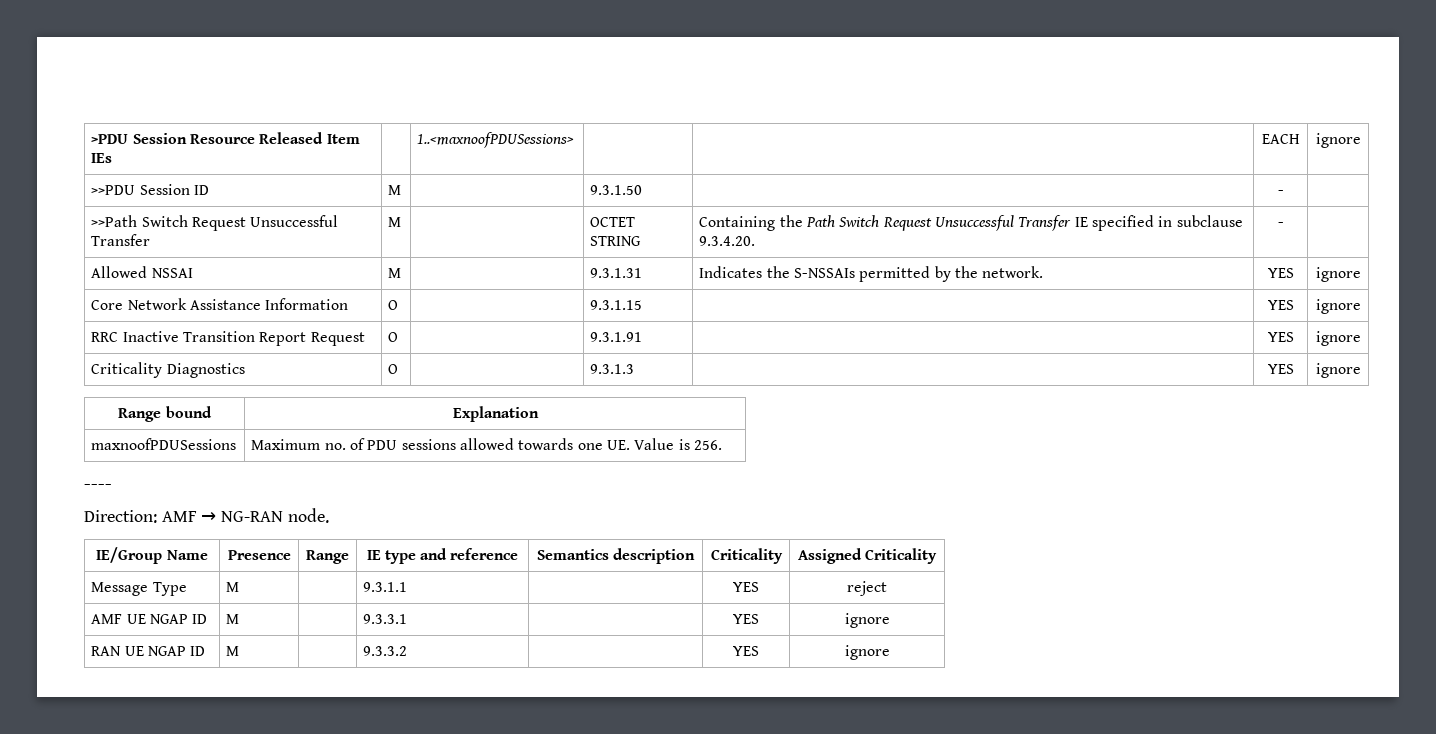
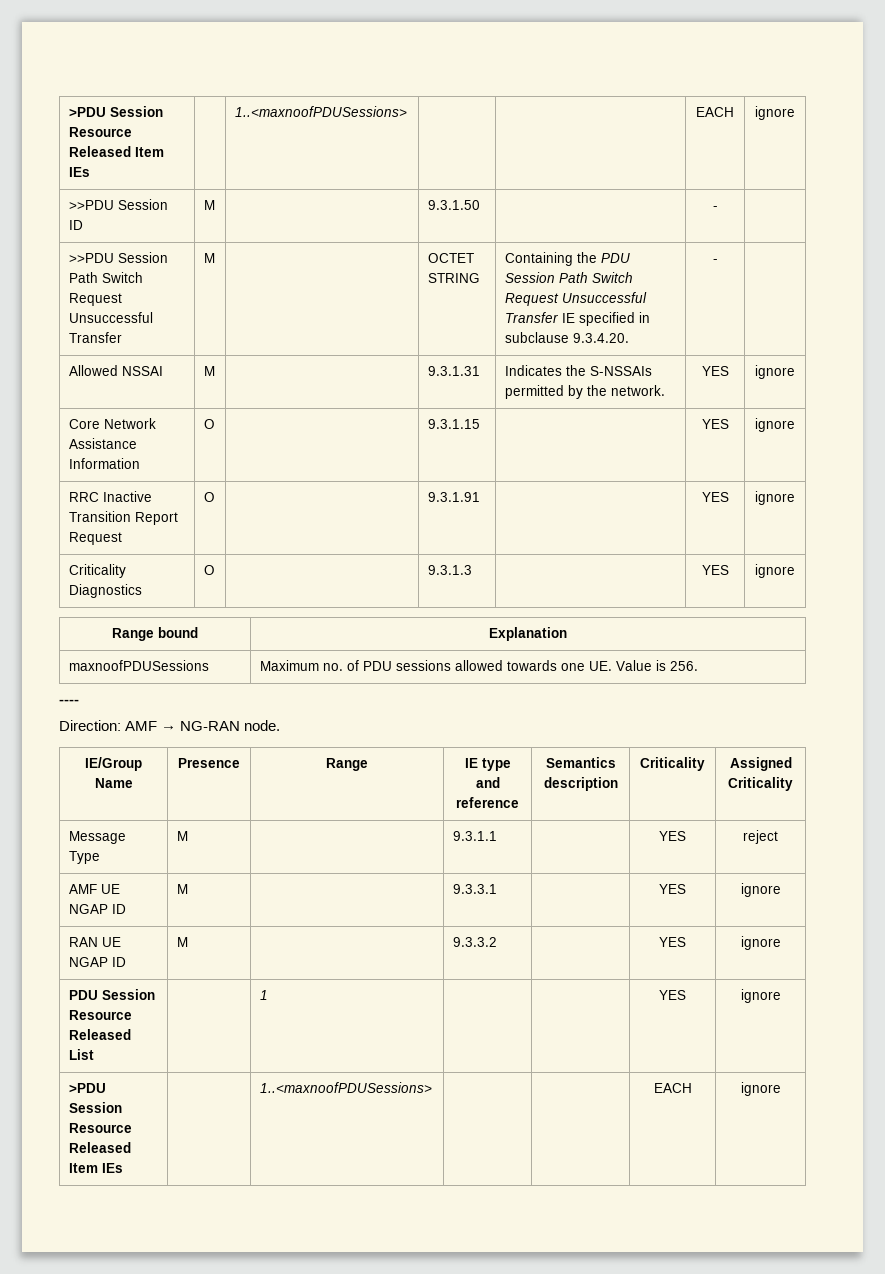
[91,215,138,227] >>Path -> [68,252,168,263] [68,272,98,283] >>PDU Session Path
(803, 221) none -> [600,253,630,263] [504,272,555,283] PDU Session
(890, 652) none -> [68,989,155,1000] [68,1010,132,1020] [68,1029,131,1040] [68,1049,94,1060] [259,990,268,1000] [658,990,686,1000] [740,989,781,1003] [68,1083,106,1093] [68,1102,122,1113] [68,1123,132,1133] [68,1142,131,1153] [68,1163,123,1173] [259,1082,432,1093] [653,1083,692,1093] [740,1082,781,1096] // PDU Session Resource Released List | | 1 | | | YES | ignore // >PDU Session Resource Released Item IEs | | 1..<maxnoofPDUSessions> | | | EACH | ignore

